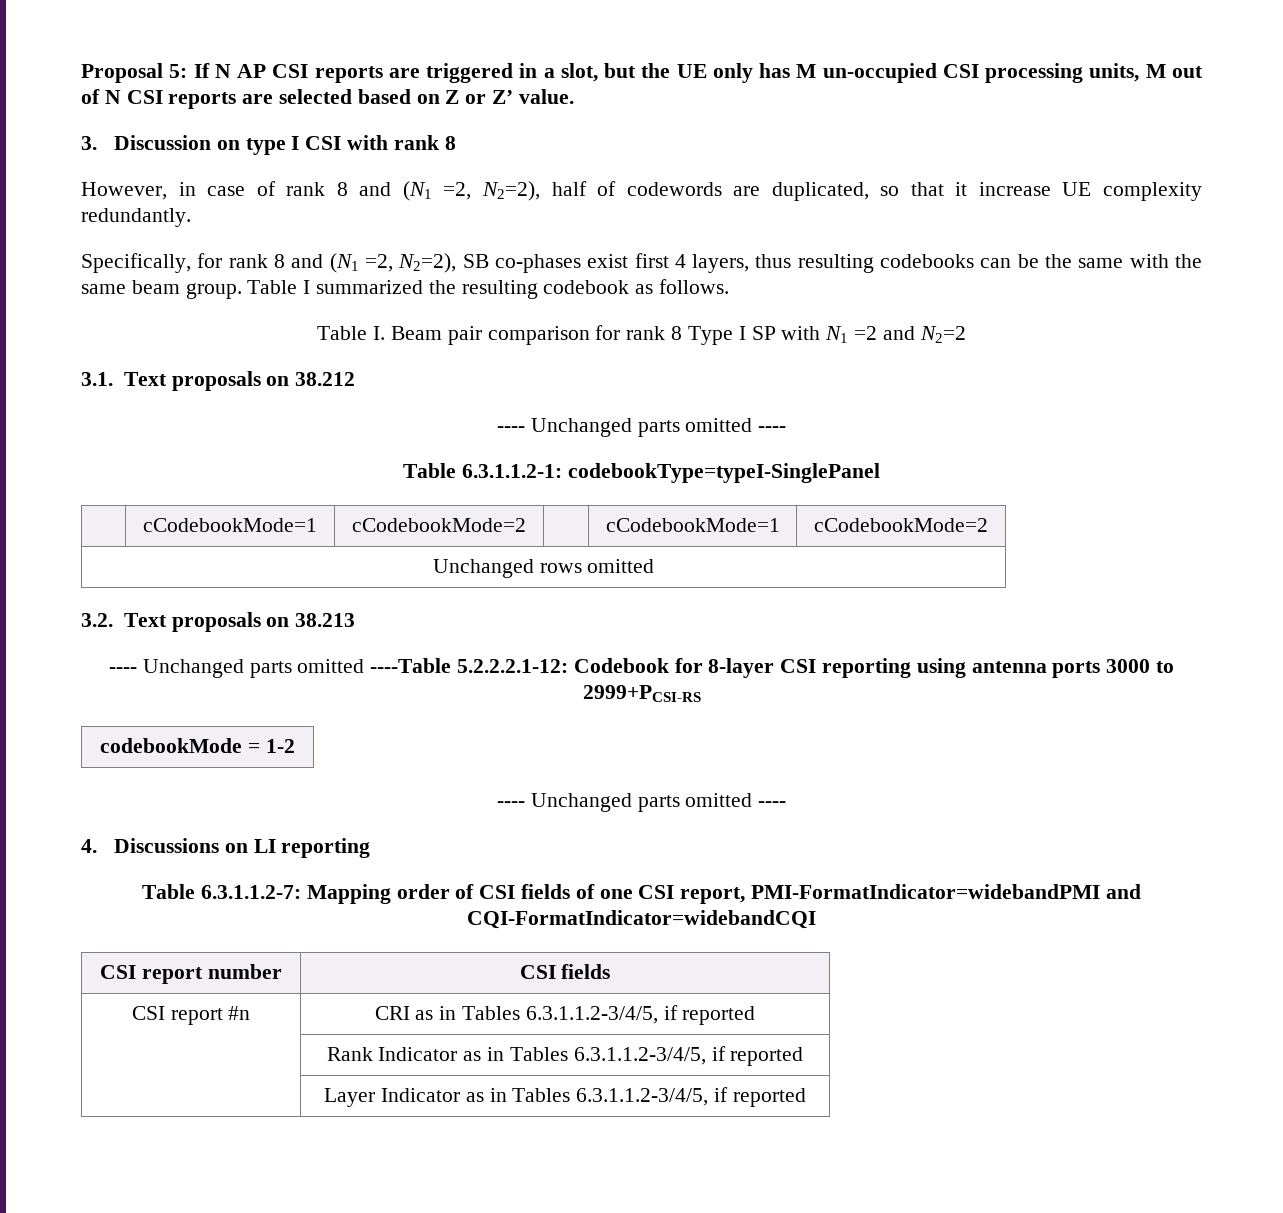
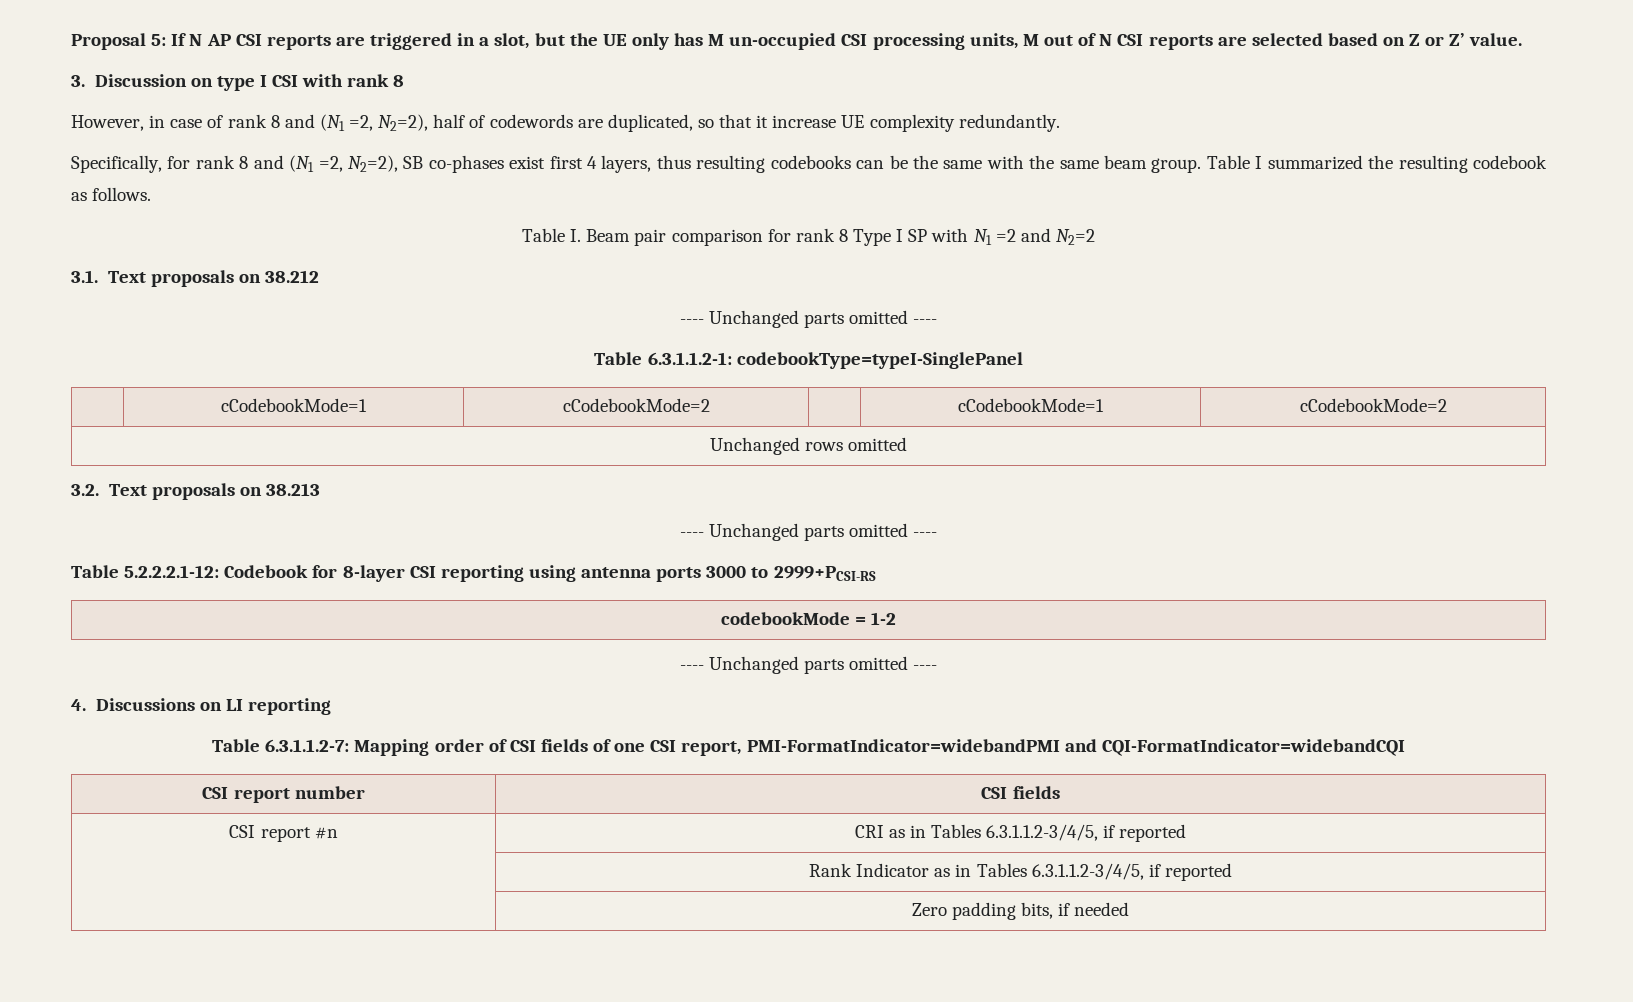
[370,658,452,673] ----Table -> [913,532,938,537] [71,565,119,578] ---- // Table
[324,1087,806,1107] Layer Indicator as in Tables 6.3.1.1.2-3/4/5, if reported -> [911,902,1130,920] Zero padding bits, if needed

